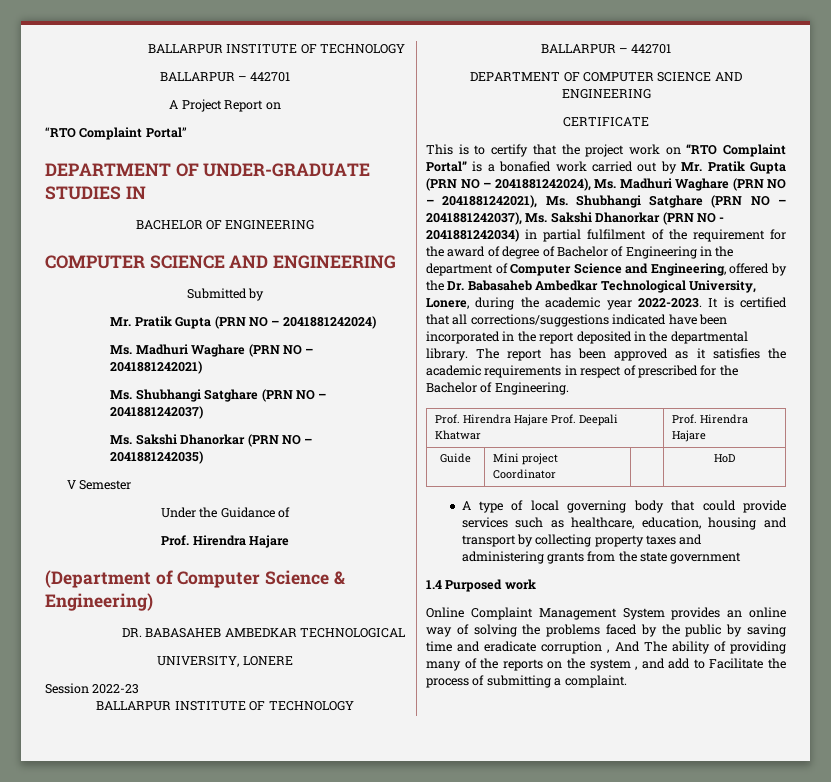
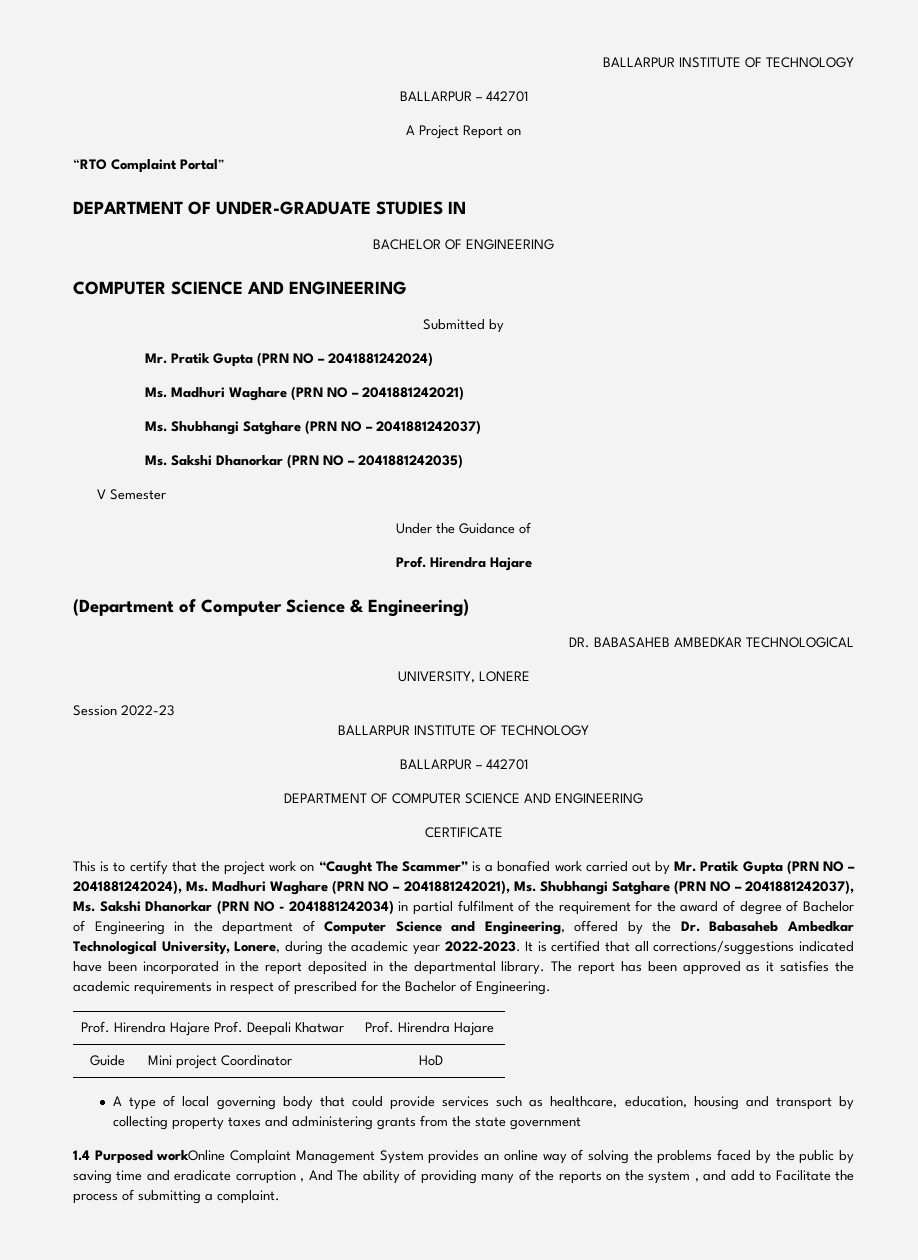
[686,144,786,157] [426,161,467,172] “RTO Complaint Portal” -> [318,861,468,875] “Caught The Scammer”
[504,579,536,590] [426,607,464,618] work // Online -> [156,1150,226,1161] workOnline

